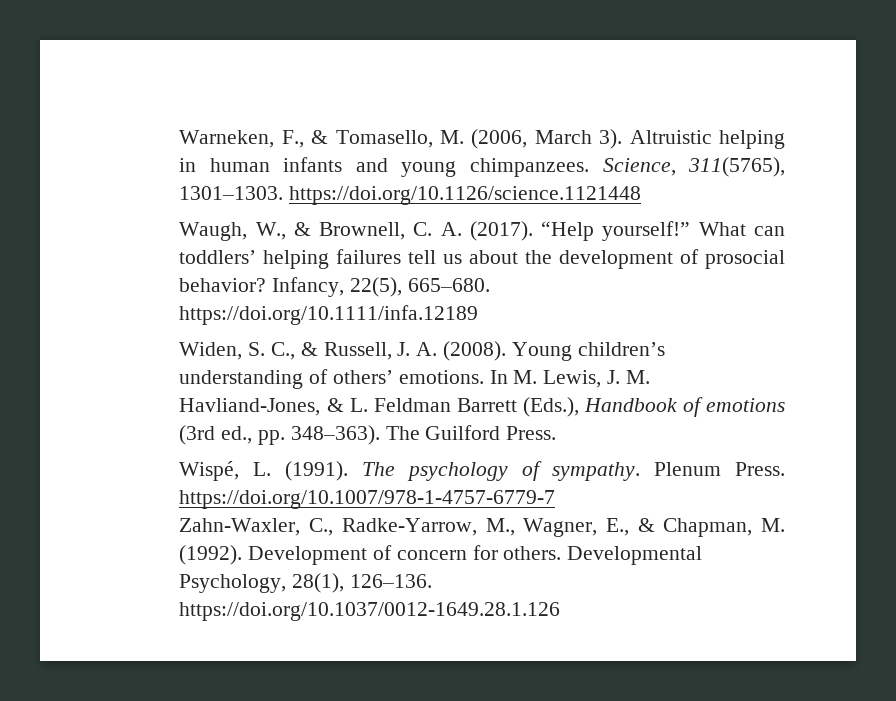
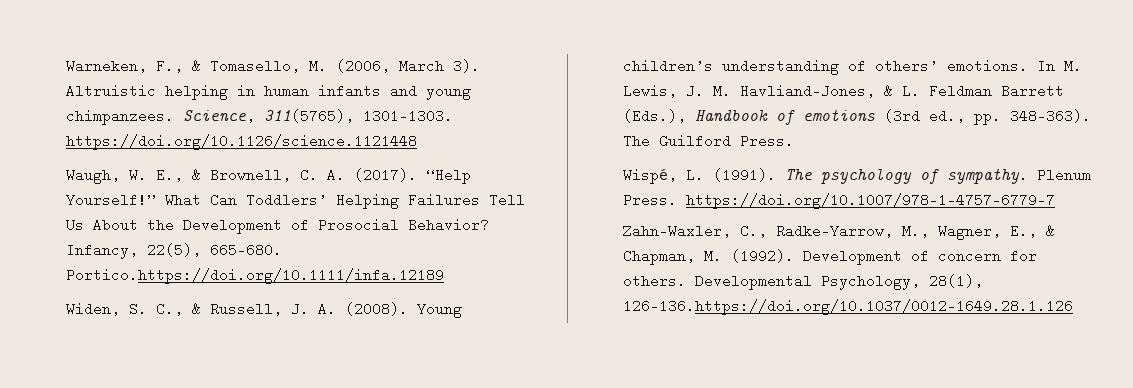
[255,222,286,240] W., -> [128,168,183,182] W. E.,
[602,221,785,241] [179,249,786,269] [179,278,267,292] yourself!” What can toddlers’ helping failures tell us about the development of prosocial behavior? -> [65,193,525,209] [65,218,489,234] Yourself!” What Can Toddlers’ Helping Failures Tell Us About the Development of Prosocial Behavior?
[179,305,479,325] https://doi.org/10.1111/infa.12189 -> [65,268,444,284] Portico.https://doi.org/10.1111/infa.12189
[350,574,433,588] [179,602,561,621] 126–136. https://doi.org/10.1037/0012-1649.28.1.126 -> [622,299,1073,315] 126–136.https://doi.org/10.1037/0012-1649.28.1.126

